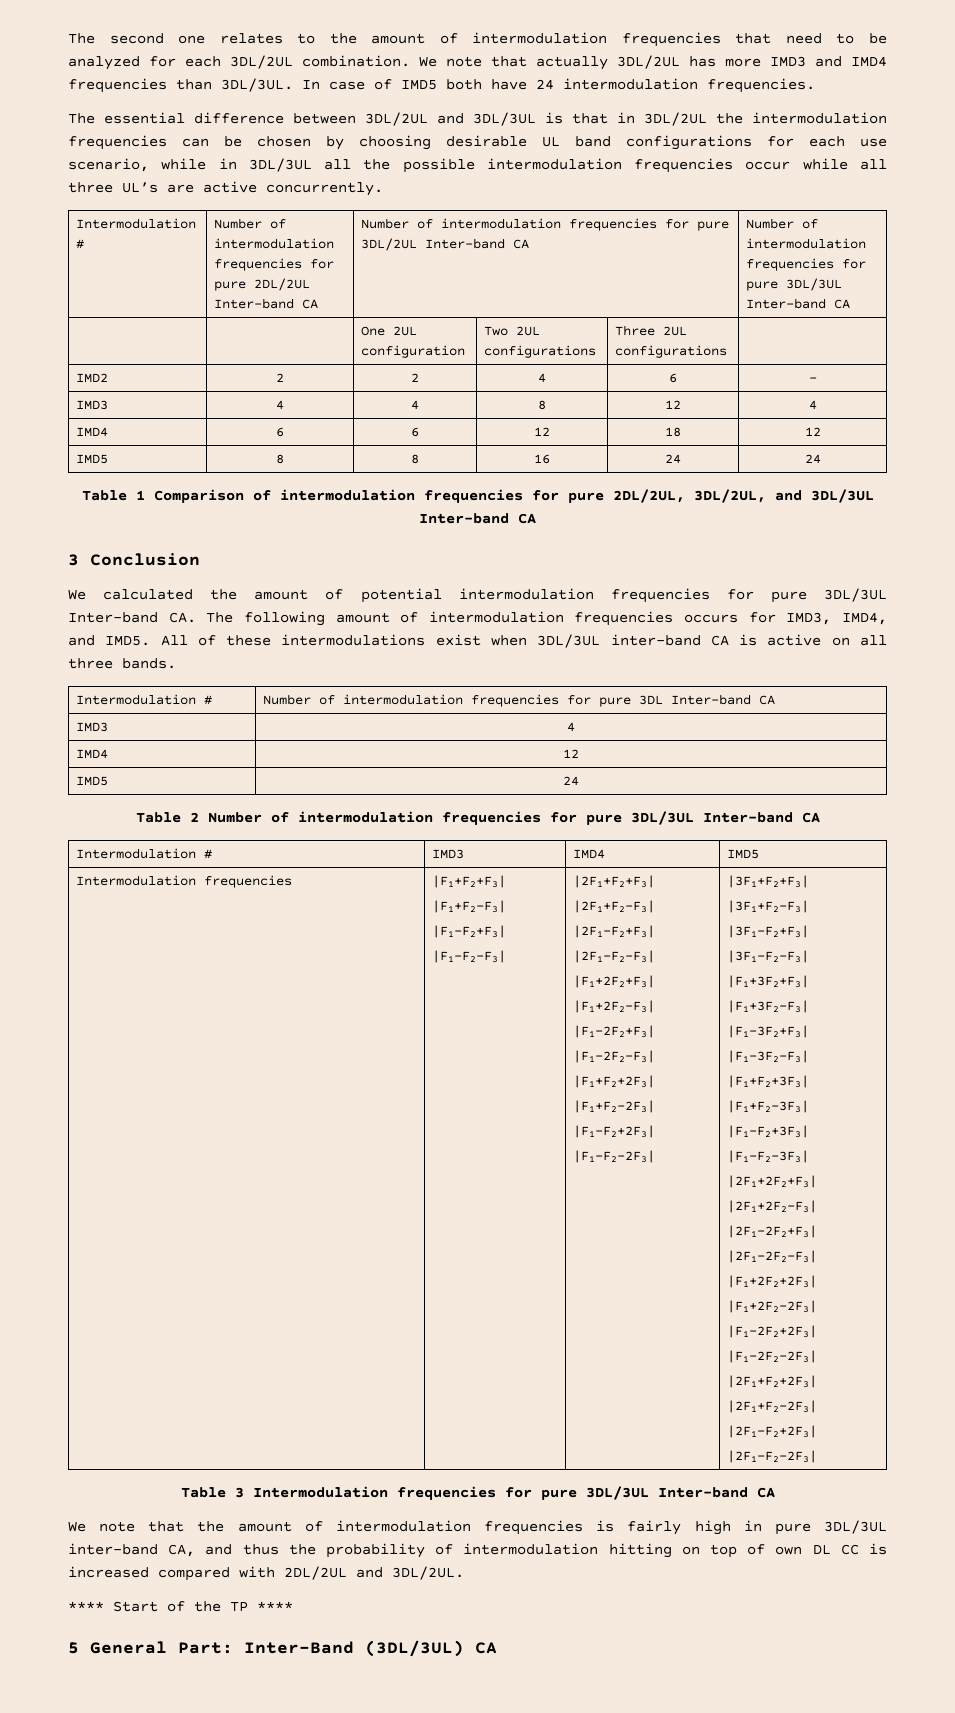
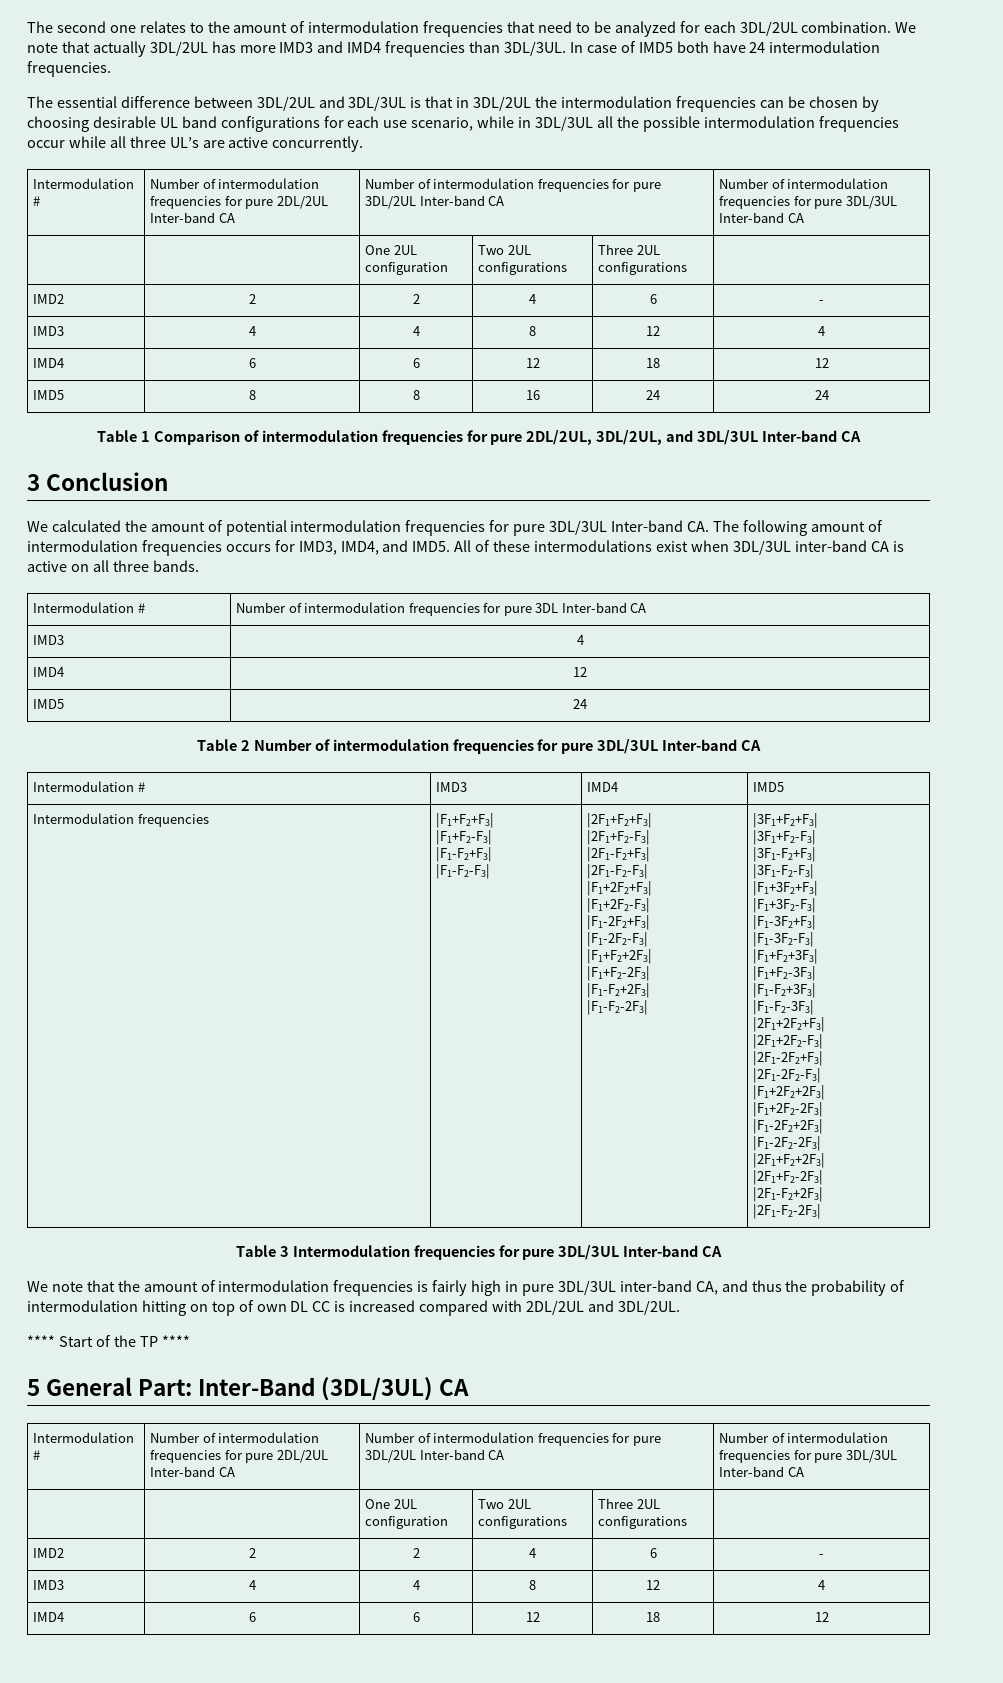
(497, 1648) none -> [33,1432,135,1443] [33,1450,41,1460] [150,1432,320,1443] [150,1450,328,1463] [150,1466,235,1477] [365,1432,661,1446] [365,1449,505,1463] [719,1432,889,1443] [719,1450,897,1463] [719,1466,804,1477] [365,1499,417,1509] [365,1516,449,1529] [478,1499,531,1509] [478,1516,568,1529] [598,1498,660,1509] [598,1516,688,1529] [33,1548,65,1558] [248,1548,256,1558] [412,1548,420,1558] [529,1548,536,1558] [649,1548,657,1558] [819,1554,824,1558] [33,1580,65,1590] [248,1580,256,1590] [412,1580,420,1590] [529,1580,536,1590] [646,1580,660,1590] [818,1580,825,1590] [33,1612,65,1622] [248,1612,256,1622] [412,1612,420,1622] [525,1612,540,1622] [646,1612,660,1622] [814,1612,829,1622] // Intermodulation # | Number of intermodulation frequencies for pure 2DL/2UL Inter-band CA | Number of intermodulation frequencies for pure 3DL/2UL Inter-band CA | Number of intermodulation frequencies for pure 3DL/3UL Inter-band CA // | | One 2UL configuration | Two 2UL configurations | Three 2UL configurations | // IMD2 | 2 | 2 | 4 | 6 | - // IMD3 | 4 | 4 | 8 | 12 | 4 // IMD4 | 6 | 6 | 12 | 18 | 12

